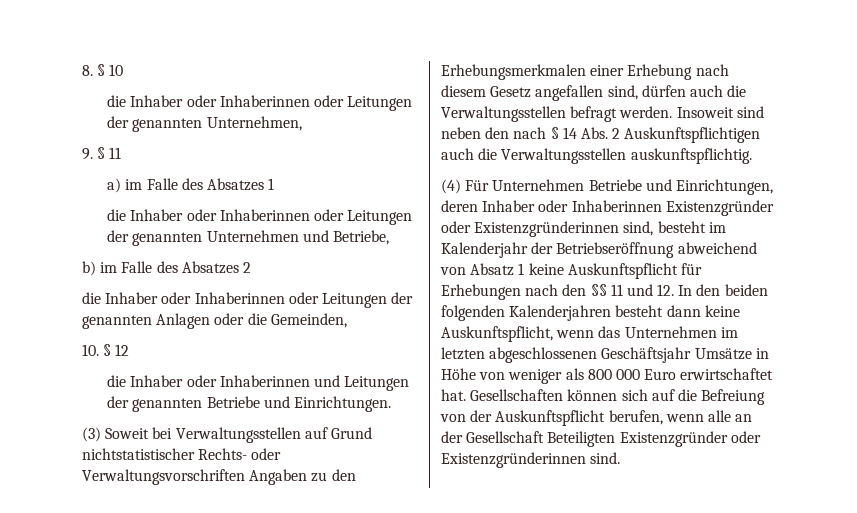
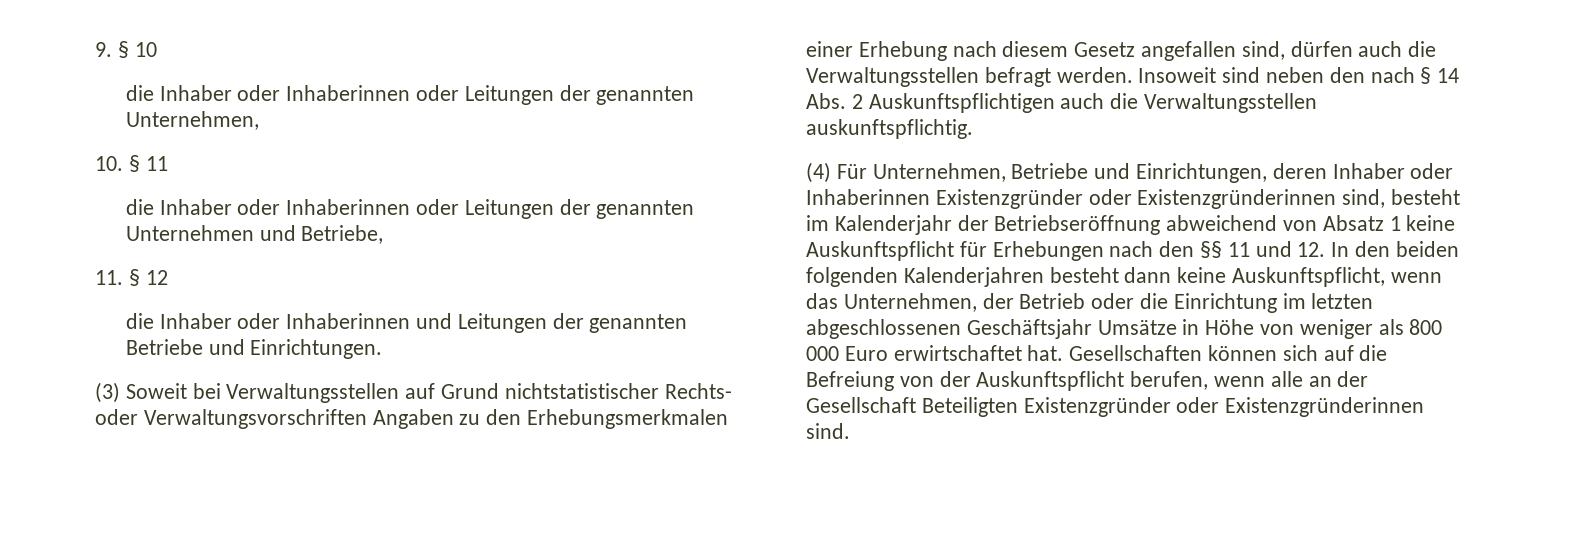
[82,65,93,76] 8. -> [95,42,112,57] 9.
[82,148,93,160] 9. -> [95,156,123,171] 10.
[107,178,275,193] // a) im Falle des Absatzes 1 -> (168, 163) none
[82,261,251,276] [82,292,414,308] [82,313,347,329] [82,344,99,356] b) im Falle des Absatzes 2 // die Inhaber oder Inhaberinnen oder Leitungen der genannten Anlagen oder die Gemeinden, // 10. -> [95,270,123,285] 11.
[492,179,585,191] Unternehmen -> [872,163,1006,182] Unternehmen,
[624,326,717,338] Unternehmen -> [843,293,1277,313] Unternehmen, der Betrieb oder die Einrichtung

